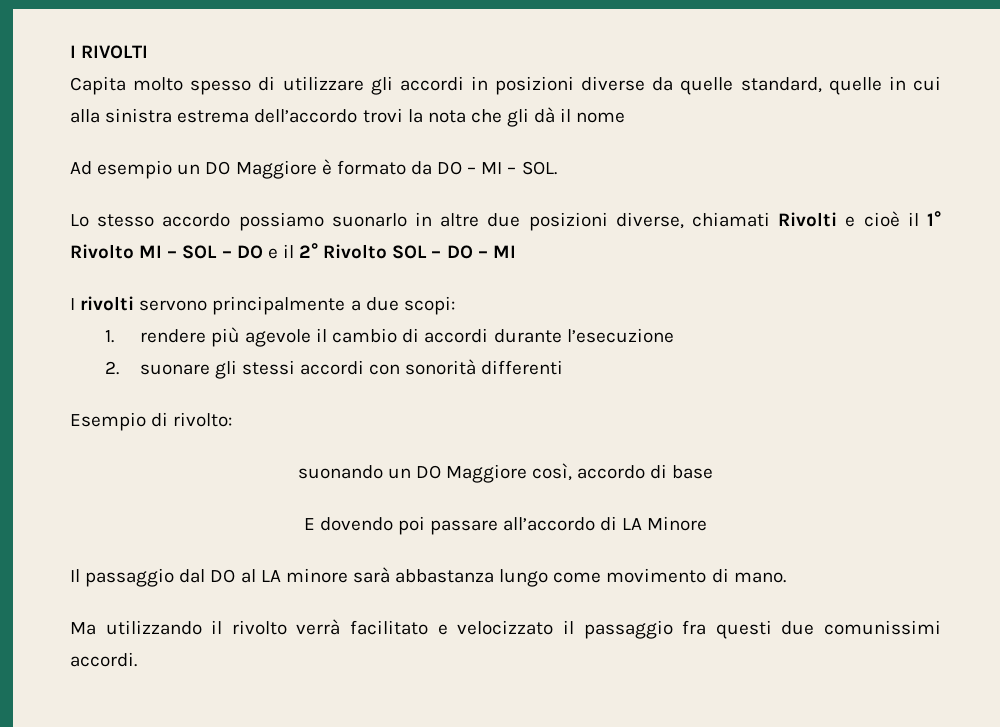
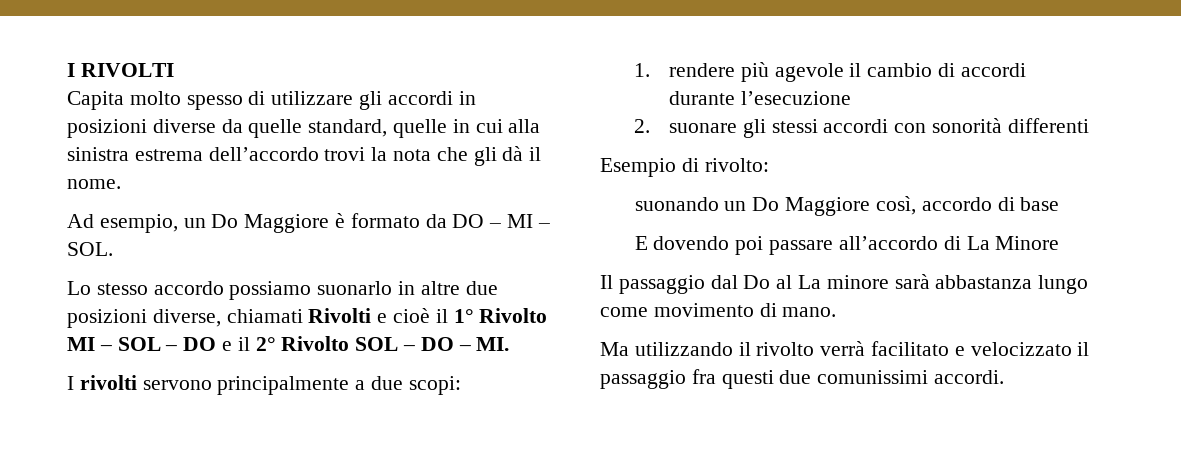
[576,112,626,123] nome -> [67,179,121,189] nome.
[97,160,231,179] esempio un DO -> [99,214,239,233] esempio, un Do
[492,245,516,258] MI -> [476,337,510,351] MI.
[415,465,441,479] DO -> [752,197,780,211] Do
[622,518,643,530] LA -> [966,236,990,250] La
[210,569,281,583] DO al LA -> [743,275,822,289] Do al La

